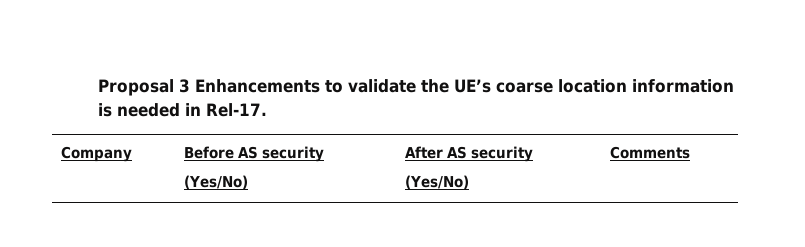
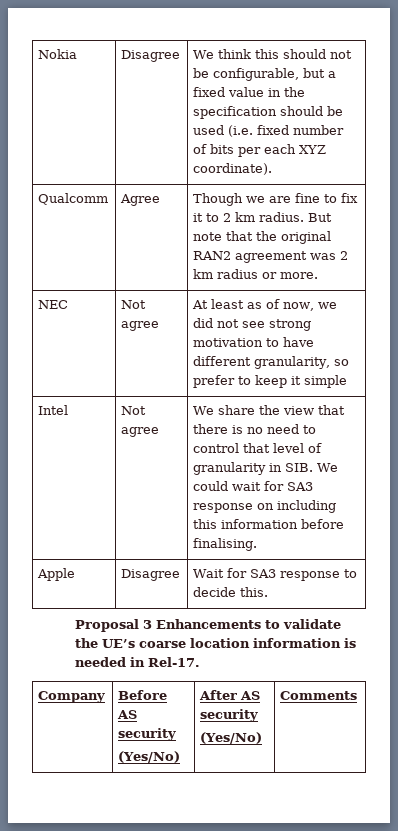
(97, 87) none -> [38,49,78,59] [121,50,181,62] [193,49,353,59] [193,68,337,81] [193,87,306,97] [193,106,344,119] [193,125,345,137] [193,144,327,157] [193,163,273,175] [38,193,109,205] [120,194,161,206] [193,193,359,206] [193,212,333,222] [193,231,332,244] [193,251,349,263] [193,269,319,279] [38,300,69,309] [121,300,147,309] [121,321,160,331] [192,299,338,311] [193,318,312,331] [193,337,315,347] [193,356,350,369] [193,375,348,388] [38,405,69,415] [121,406,147,415] [121,427,160,437] [193,405,346,415] [193,424,317,434] [193,443,323,453] [193,462,339,475] [193,481,314,491] [193,500,337,513] [193,519,345,529] [193,538,258,551] [37,568,76,581] [121,569,181,581] [193,568,358,581] [193,587,269,597] Nokia | Disagree | We think this should not be configurable, but a fixed value in the specification should be used (i.e. fixed number of bits per each XYZ coordinate). // Qualcomm | Agree | Though we are fine to fix it to 2 km radius. But note that the original RAN2 agreement was 2 km radius or more. // NEC | Not agree | At least as of now, we did not see strong motivation to have different granularity, so prefer to keep it simple // Intel | Not agree | We share the view that there is no need to control that level of granularity in SIB. We could wait for SA3 response on including this information before finalising. // Apple | Disagree | Wait for SA3 response to decide this. //

